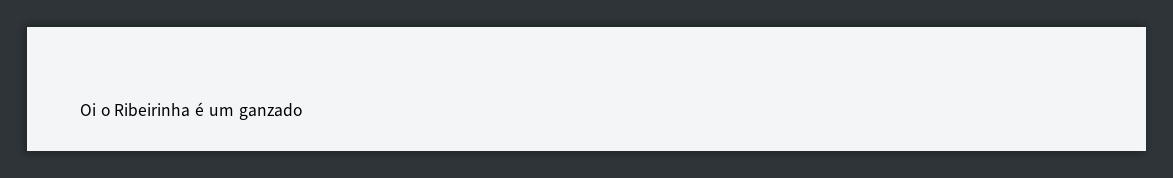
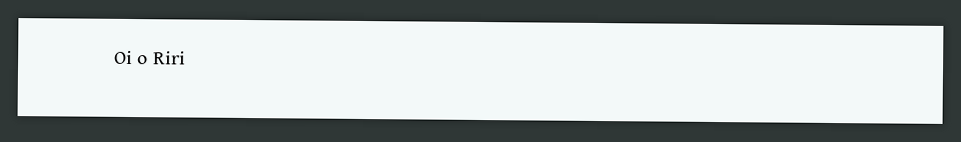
[114,102,302,120] Ribeirinha é um ganzado -> [152,51,186,65] Riri

